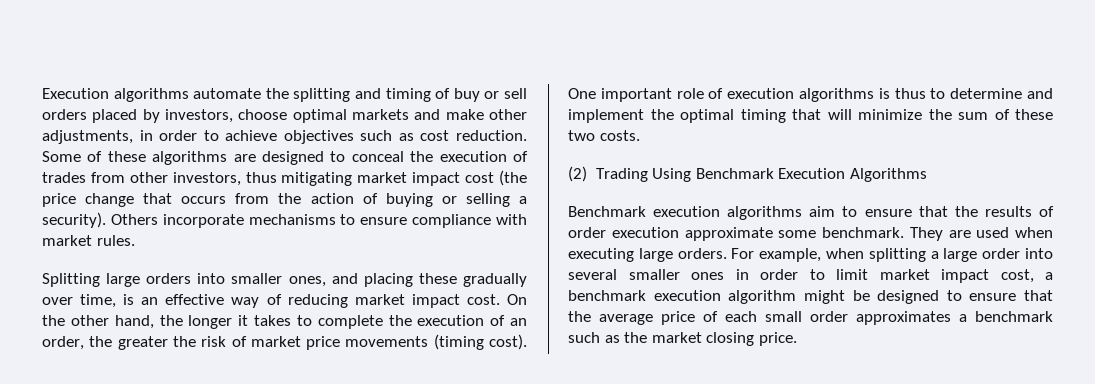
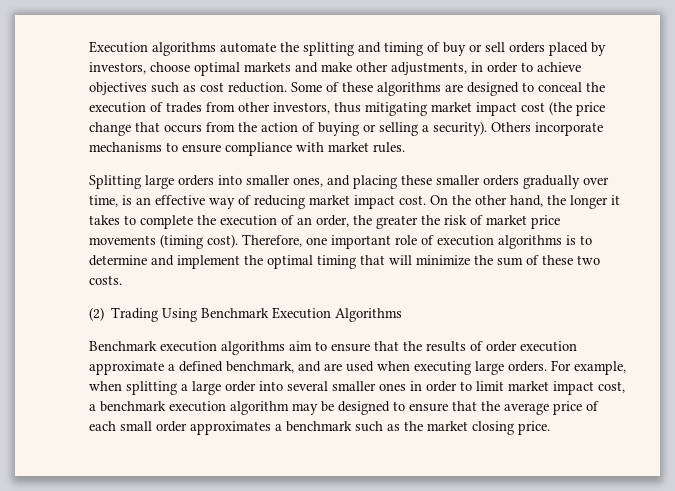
(457, 278) none -> [436,175,519,186] smaller orders
[568,88,596,99] One -> [242,234,327,247] Therefore, one
[894,88,926,99] thus -> (576, 240) none
[778,227,943,241] some benchmark. They -> [168,361,321,373] a defined benchmark, and
[803,290,845,304] might -> [292,403,318,415] may

